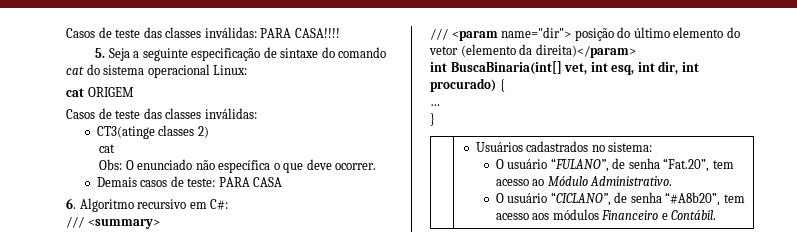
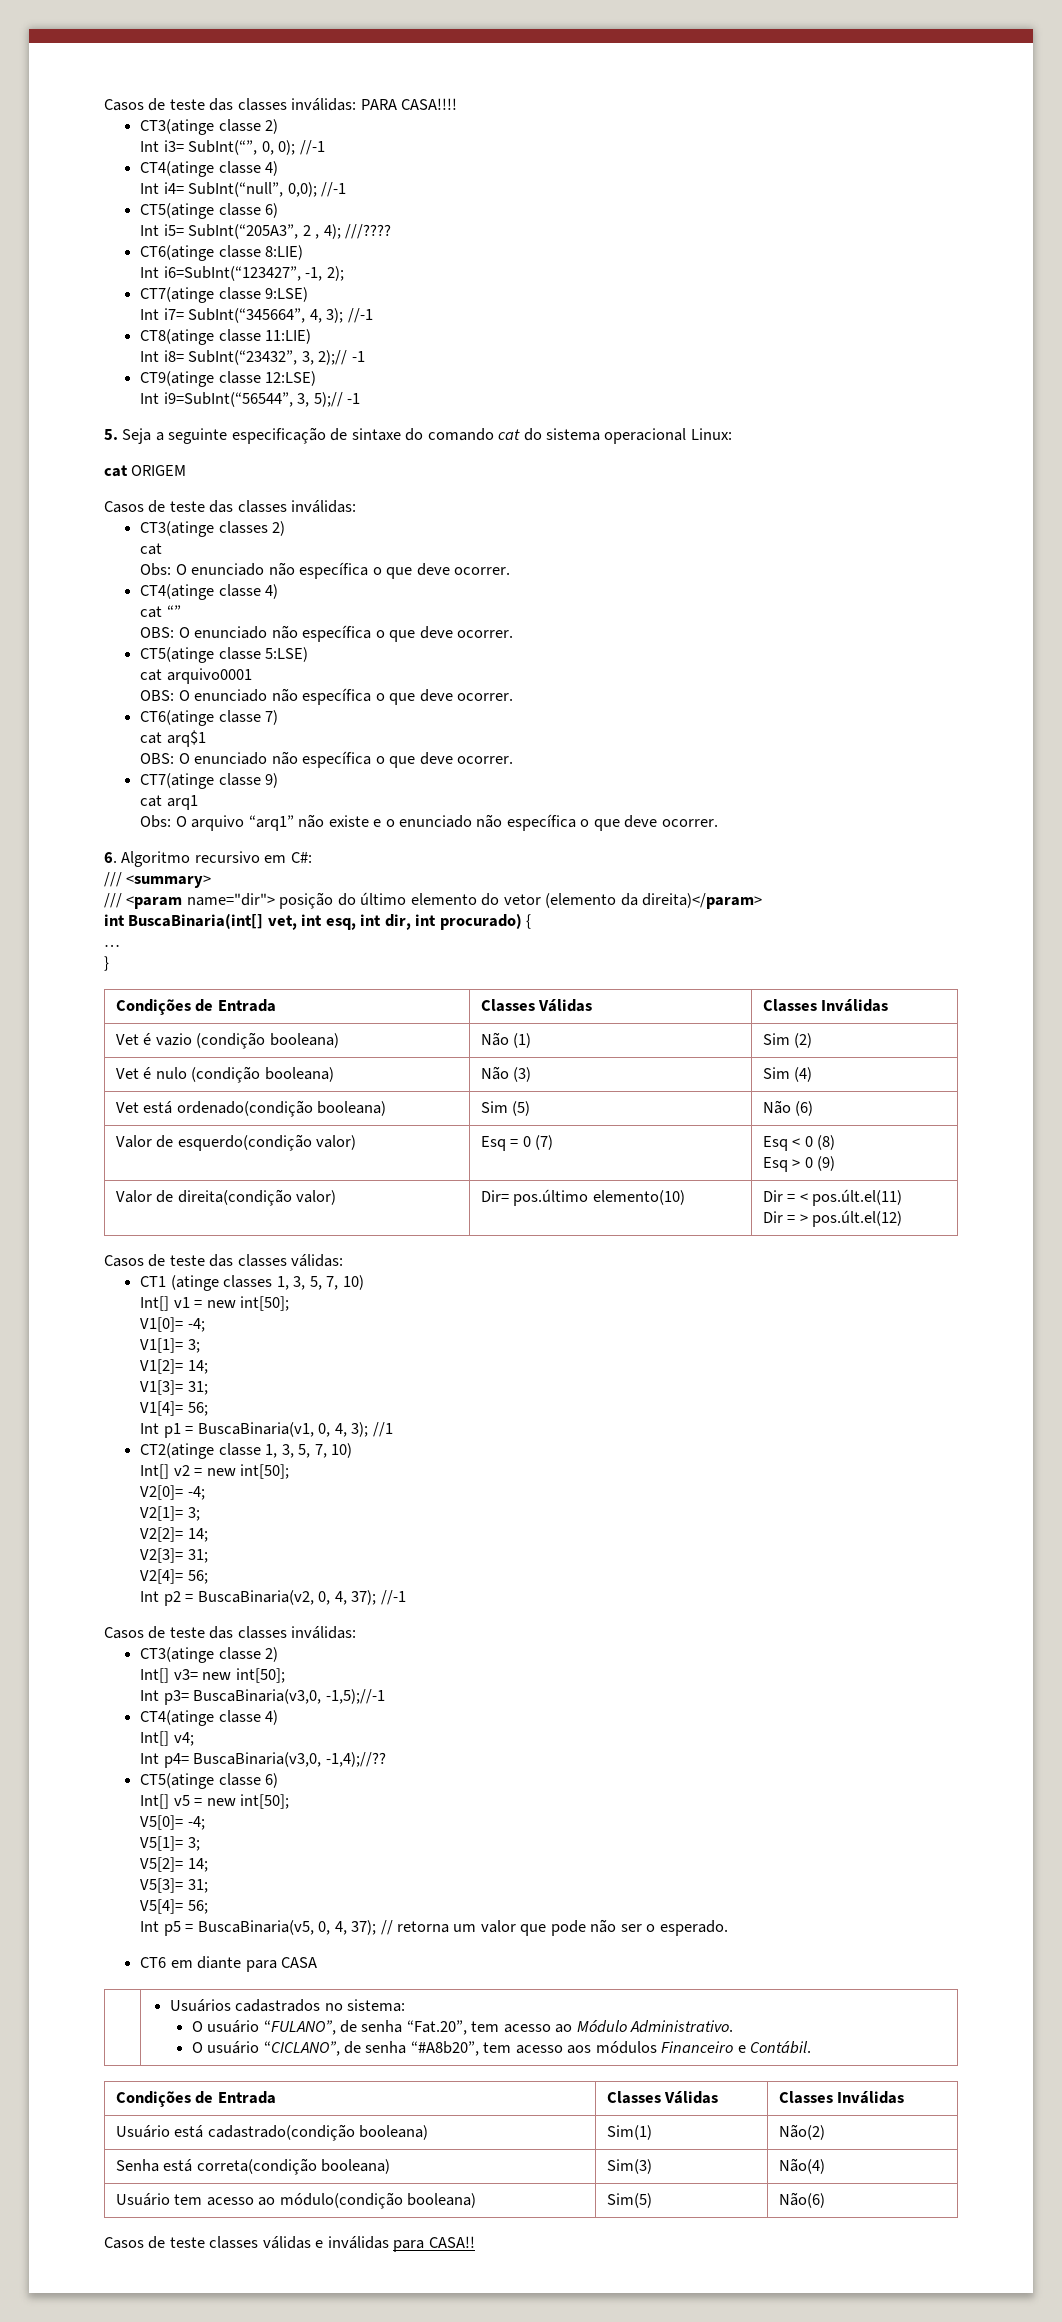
(340, 33) none -> [140,119,279,135] [140,140,325,155] [140,161,279,177] [140,182,347,197] [140,203,279,219] [140,224,392,239] [140,245,304,261] [140,266,344,281] [140,287,309,303] [140,308,373,323] [140,329,312,345] [140,350,365,365] [140,371,317,387] [140,392,361,407] // CT3(atinge classe 2) // Int i3= SubInt(“”, 0, 0); //-1 // CT4(atinge classe 4) // Int i4= SubInt(“null”, 0,0); //-1 // CT5(atinge classe 6) // Int i5= SubInt(“205A3”, 2 , 4); ///???? // CT6(atinge classe 8:LIE) // Int i6=SubInt(“123427”, -1, 2); // CT7(atinge classe 9:LSE) // Int i7= SubInt(“345664”, 4, 3); //-1 // CT8(atinge classe 11:LIE) // Int i8= SubInt(“23432”, 3, 2);// -1 // CT9(atinge classe 12:LSE) // Int i9=SubInt(“56544”, 3, 5);// -1
[96,176,283,187] Demais casos de teste: PARA CASA -> [140,584,279,600] [140,605,181,618] [140,625,513,642] [140,647,309,663] [140,668,252,684] [140,688,513,705] [140,710,279,726] [140,730,206,747] [140,751,513,768] [140,773,279,789] [140,795,198,810] [140,814,718,831] CT4(atinge classe 4) // cat “” // OBS: O enunciado não específica o que deve ocorrer. // CT5(atinge classe 5:LSE) // cat arquivo0001 // OBS: O enunciado não específica o que deve ocorrer. // CT6(atinge classe 7) // cat arq$1 // OBS: O enunciado não específica o que deve ocorrer. // CT7(atinge classe 9) // cat arq1 // Obs: O arquivo “arq1” não existe e o enunciado não específica o que deve ocorrer.
(435, 119) none -> [115,999,276,1015] [480,999,593,1012] [762,999,889,1012] [115,1032,339,1049] [480,1032,532,1048] [762,1033,813,1048] [115,1066,334,1083] [480,1066,532,1082] [762,1067,813,1082] [115,1100,387,1117] [480,1101,531,1116] [762,1100,814,1116] [115,1134,357,1151] [480,1135,554,1151] [762,1135,836,1151] [762,1156,836,1172] [115,1189,337,1206] [480,1189,685,1206] [762,1189,903,1206] [762,1210,903,1227] [104,1254,344,1267] [140,1275,364,1291] [140,1296,290,1311] [140,1317,205,1332] [140,1338,200,1353] [140,1359,208,1374] [140,1380,208,1395] [140,1401,208,1416] [140,1422,393,1438] [140,1443,353,1459] [140,1464,290,1479] [140,1485,205,1500] [140,1506,200,1521] [140,1527,208,1542] [140,1548,208,1563] [140,1569,208,1584] [140,1590,406,1606] [104,1626,357,1639] [140,1647,279,1663] [140,1668,285,1683] [140,1689,385,1705] [140,1710,279,1726] [140,1731,194,1746] [140,1752,386,1768] [140,1773,279,1789] [140,1794,290,1809] [140,1815,205,1830] [140,1836,200,1851] [140,1857,208,1872] [140,1878,208,1893] [140,1899,208,1914] [140,1919,728,1936] [140,1956,318,1972] // Condições de Entrada | Classes Válidas | Classes Inválidas // Vet é vazio (condição booleana) | Não (1) | Sim (2) // Vet é nulo (condição booleana) | Não (3) | Sim (4) // Vet está ordenado(condição booleana) | Sim (5) | Não (6) // Valor de esquerdo(condição valor) | Esq = 0 (7) | Esq < 0 (8) // Esq > 0 (9) // Valor de direita(condição valor) | Dir= pos.último elemento(10) | Dir = < pos.últ.el(11) // Dir = > pos.últ.el(12) // Casos de teste das classes válidas: // CT1 (atinge classes 1, 3, 5, 7, 10) // Int[] v1 = new int[50]; // V1[0]= -4; // V1[1]= 3; // V1[2]= 14; // V1[3]= 31; // V1[4]= 56; // Int p1 = BuscaBinaria(v1, 0, 4, 3); //1 // CT2(atinge classe 1, 3, 5, 7, 10) // Int[] v2 = new int[50]; // V2[0]= -4; // V2[1]= 3; // V2[2]= 14; // V2[3]= 31; // V2[4]= 56; // Int p2 = BuscaBinaria(v2, 0, 4, 37); //-1 // Casos de teste das classes inválidas: // CT3(atinge classe 2) // Int[] v3= new int[50]; // Int p3= BuscaBinaria(v3,0, -1,5);//-1 // CT4(atinge classe 4) // Int[] v4; // Int p4= BuscaBinaria(v3,0, -1,4);//?? // CT5(atinge classe 6) // Int[] v5 = new int[50]; // V5[0]= -4; // V5[1]= 3; // V5[2]= 14; // V5[3]= 31; // V5[4]= 56; // Int p5 = BuscaBinaria(v5, 0, 4, 37); // retorna um valor que pode não ser o esperado. // CT6 em diante para CASA
(717, 215) none -> [115,2091,276,2107] [606,2091,719,2104] [778,2091,905,2104] [115,2124,429,2141] [606,2125,652,2140] [778,2124,825,2140] [115,2158,391,2175] [606,2159,652,2174] [778,2158,825,2174] [115,2192,476,2209] [606,2193,652,2208] [778,2192,825,2208] [104,2236,475,2252] // Condições de Entrada | Classes Válidas | Classes Inválidas // Usuário está cadastrado(condição booleana) | Sim(1) | Não(2) // Senha está correta(condição booleana) | Sim(3) | Não(4) // Usuário tem acesso ao módulo(condição booleana) | Sim(5) | Não(6) // Casos de teste classes válidas e inválidas para CASA!!

